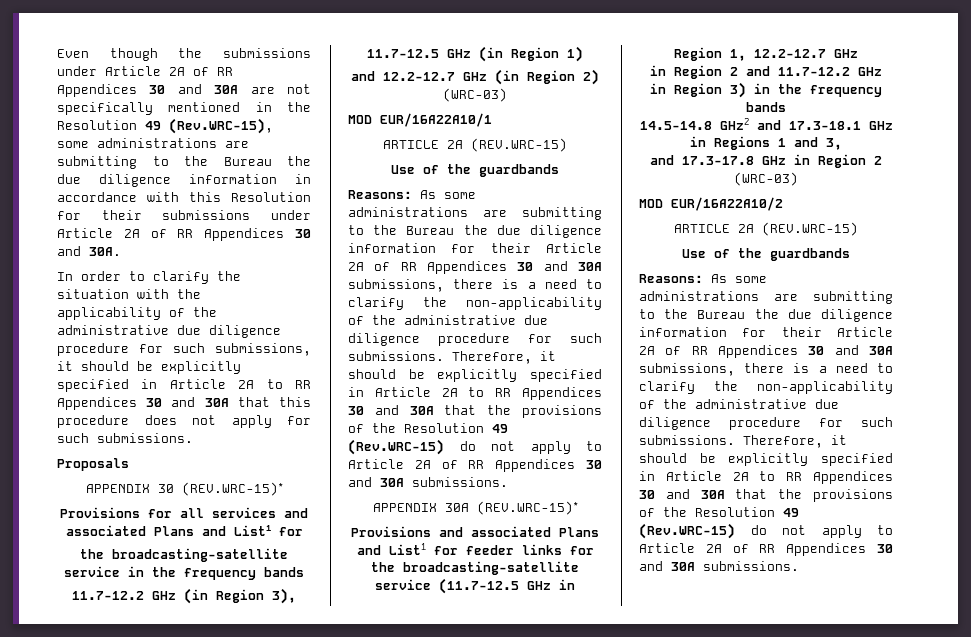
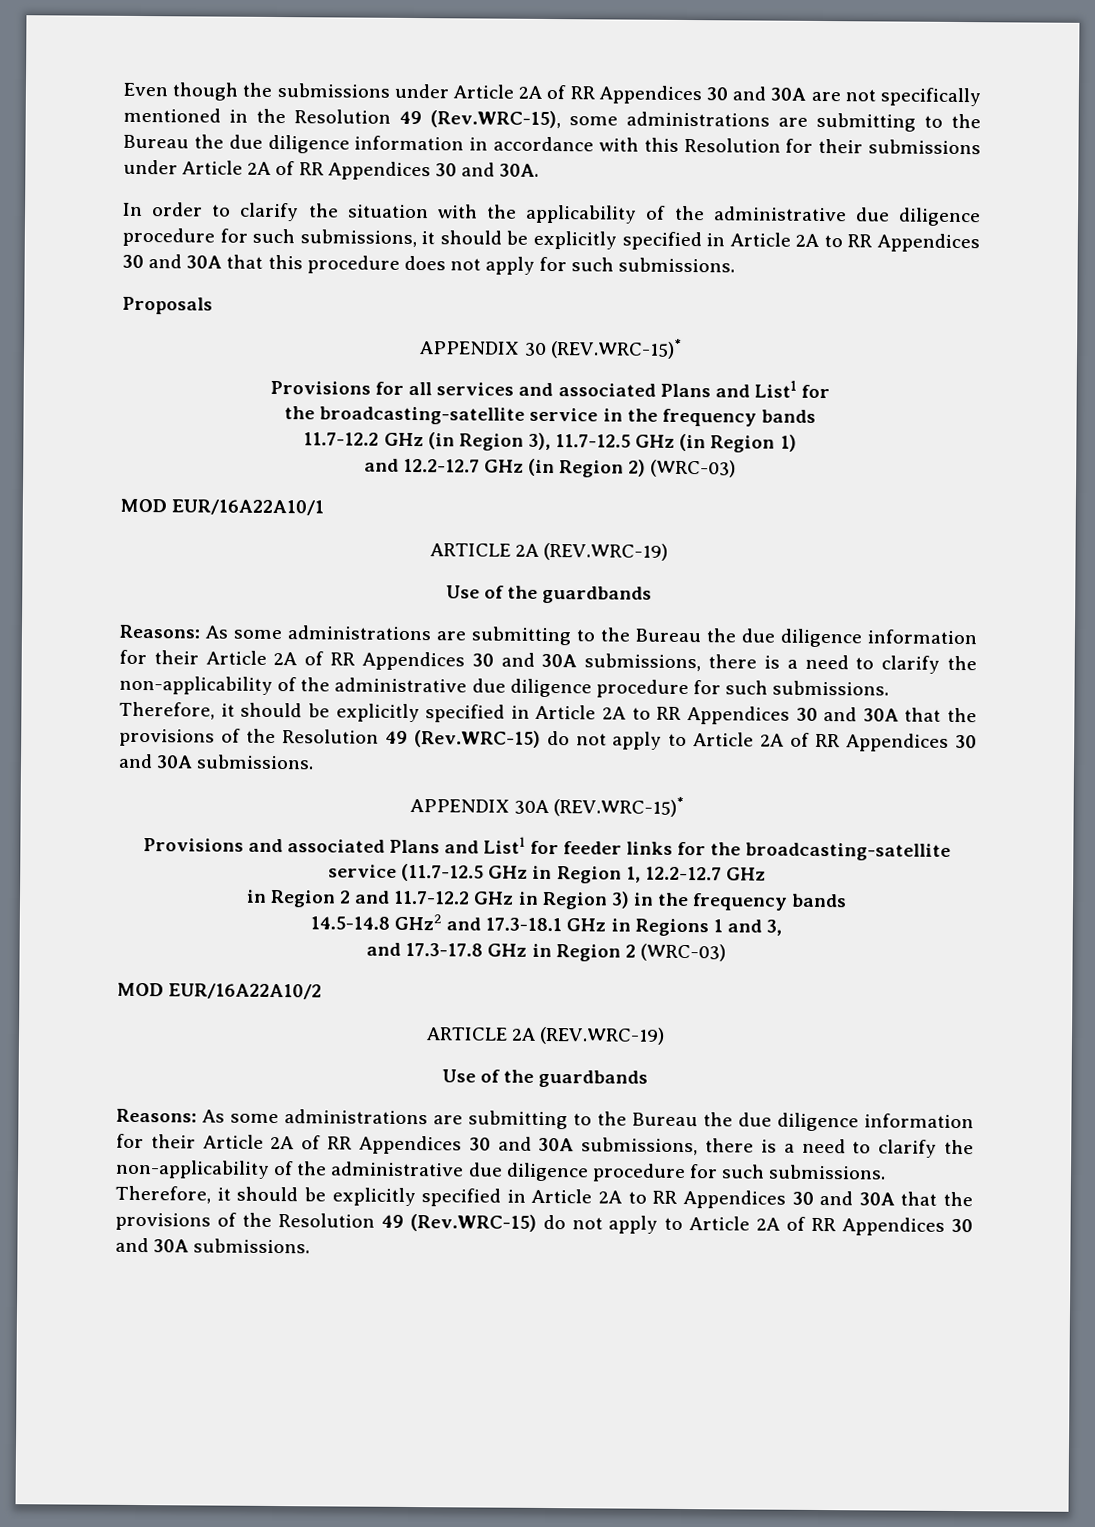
[471,138,567,152] (REV.WRC-15) -> [543,542,669,561] (REV.WRC-19)
[762,222,858,236] (REV.WRC-15) -> [539,1026,666,1045] (REV.WRC-19)

